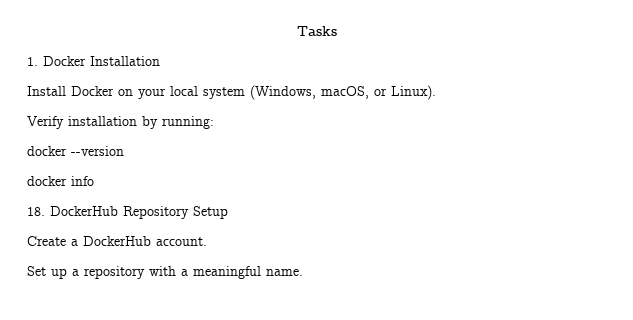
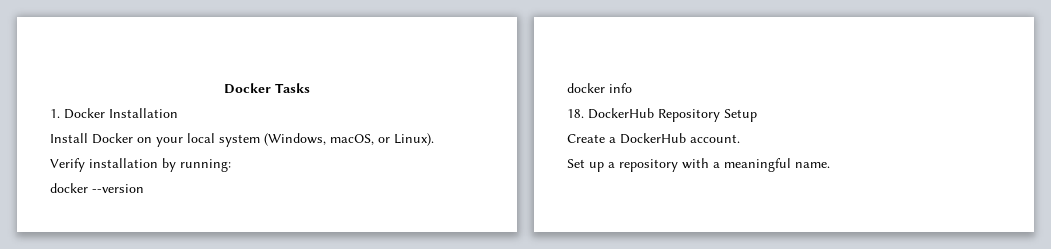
(296, 31) none -> [224,83,271,94] Docker

